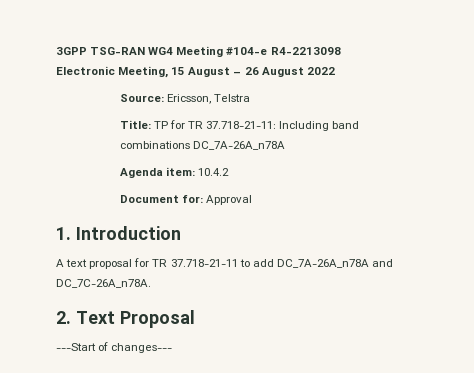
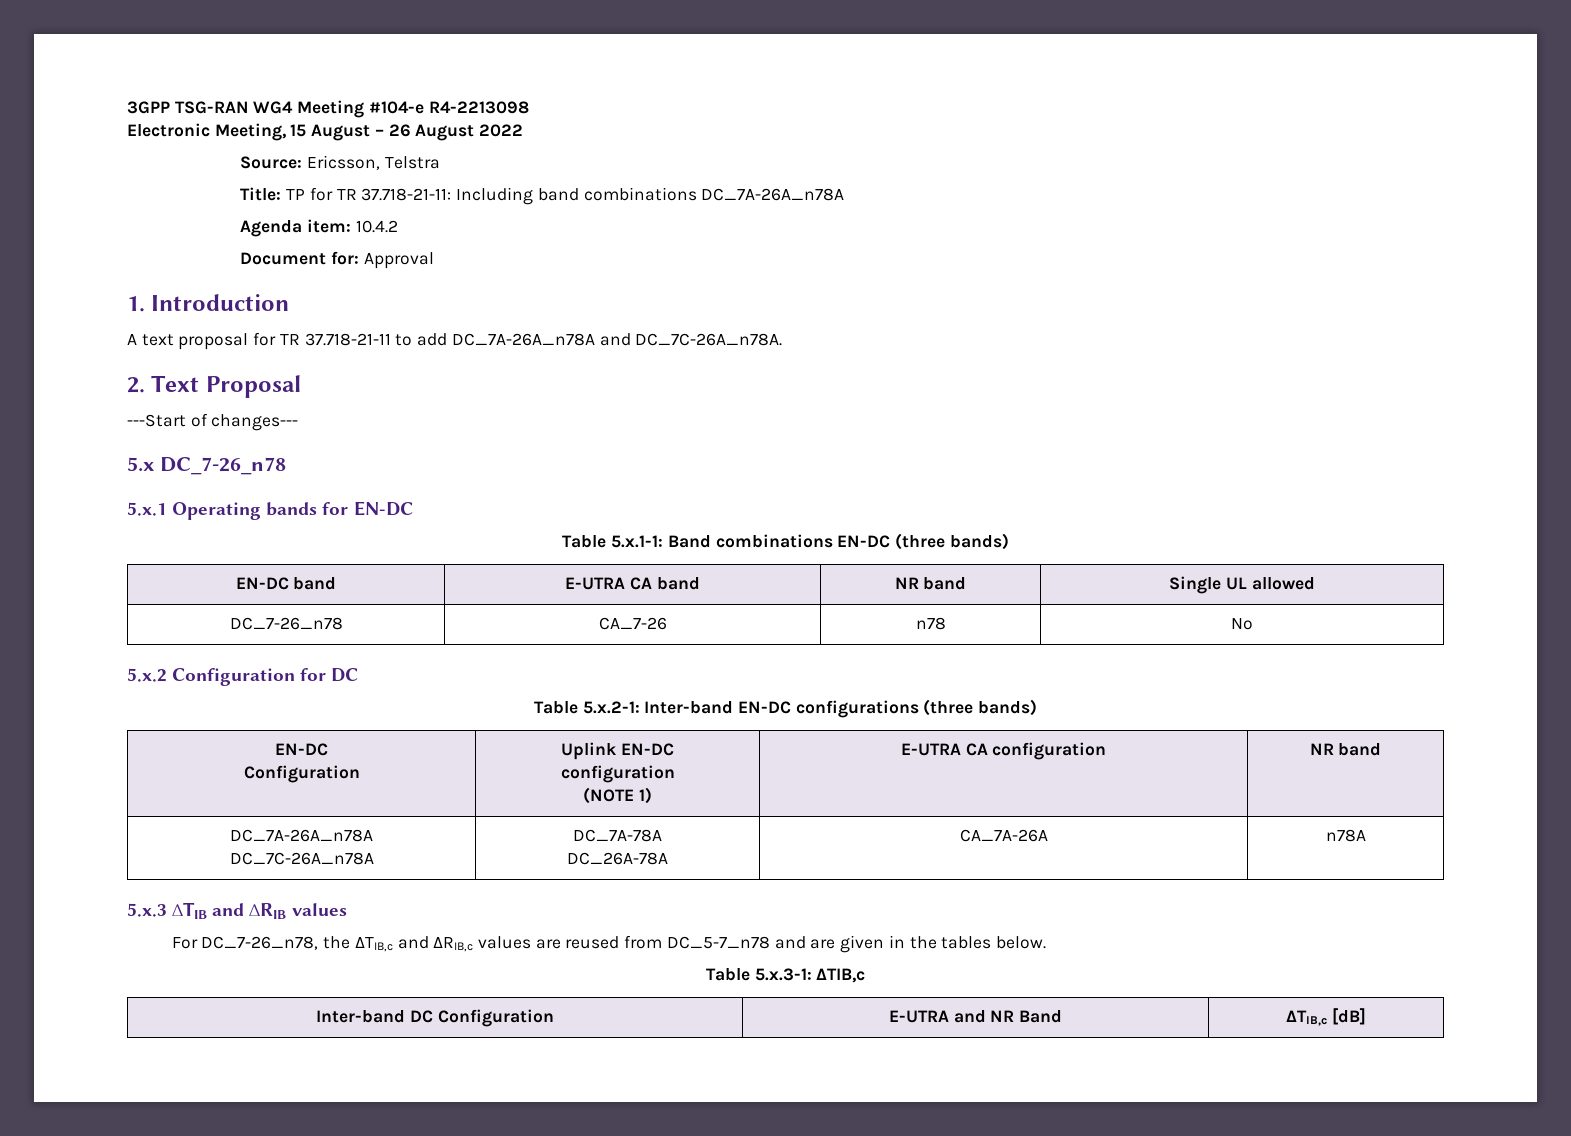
(173, 348) none -> [127,457,286,475] [127,501,413,520] [562,533,1009,550] [235,577,337,590] [565,577,700,590] [894,577,967,590] [1169,576,1315,594] [229,617,343,630] [598,617,667,630] [915,617,946,630] [1231,618,1253,630] [127,668,359,686] [533,699,1038,718] [275,743,328,756] [243,765,360,783] [561,742,674,760] [560,765,675,783] [583,787,652,804] [900,742,1107,760] [1309,743,1382,756] [230,829,373,842] [229,852,374,865] [573,829,662,842] [567,852,668,865] [959,829,1048,842] [1325,829,1366,842] [127,902,347,919] [171,935,1046,953] [705,968,866,983] [316,1009,554,1027] [888,1010,1063,1023] [1286,1008,1366,1026] // 5.x DC_7-26_n78 // 5.x.1 Operating bands for EN-DC // Table 5.x.1-1: Band combinations EN-DC (three bands) // EN-DC band | E-UTRA CA band | NR band | Single UL allowed // DC_7-26_n78 | CA_7-26 | n78 | No // 5.x.2 Configuration for DC // Table 5.x.2-1: Inter-band EN-DC configurations (three bands) // EN-DC // Configuration | Uplink EN-DC // configuration // (NOTE 1) | E-UTRA CA configuration | NR band // DC_7A-26A_n78A // DC_7C-26A_n78A | DC_7A-78A // DC_26A-78A | CA_7A-26A | n78A // 5.x.3 ∆TIB and ∆RIB values // For DC_7-26_n78, the ΔTIB,c and ΔRIB,c values are reused from DC_5-7_n78 and are given in the tables below. // Table 5.x.3-1: ΔTIB,c // Inter-band DC Configuration | E-UTRA and NR Band | ΔTIB,c [dB]

